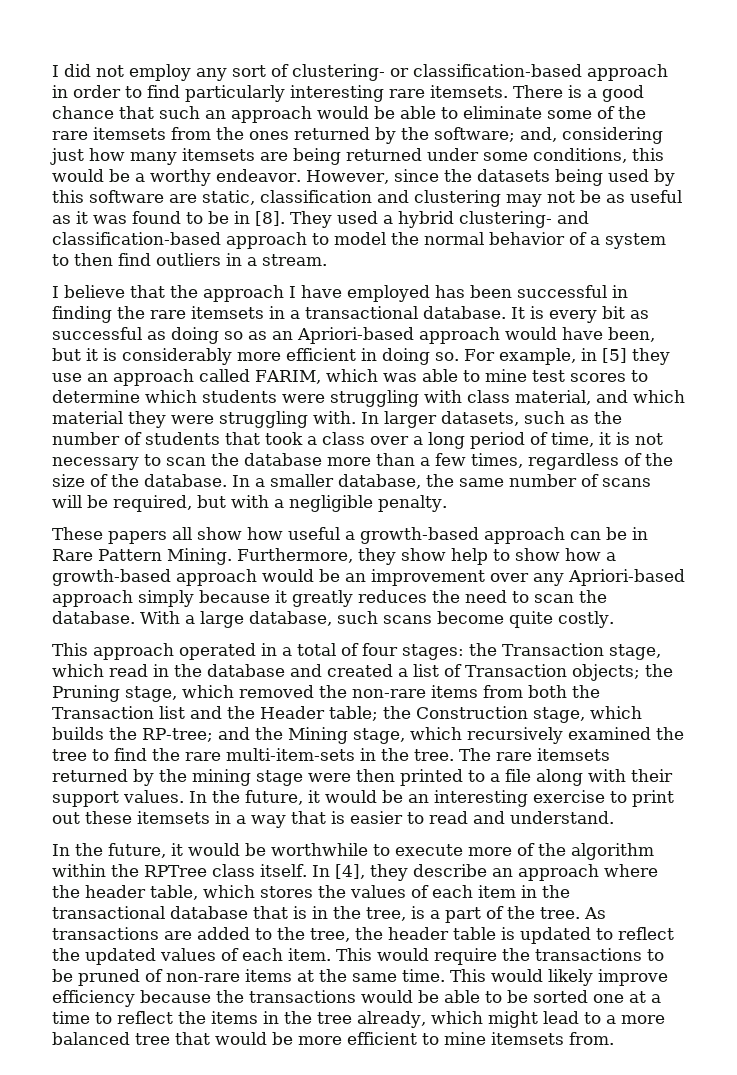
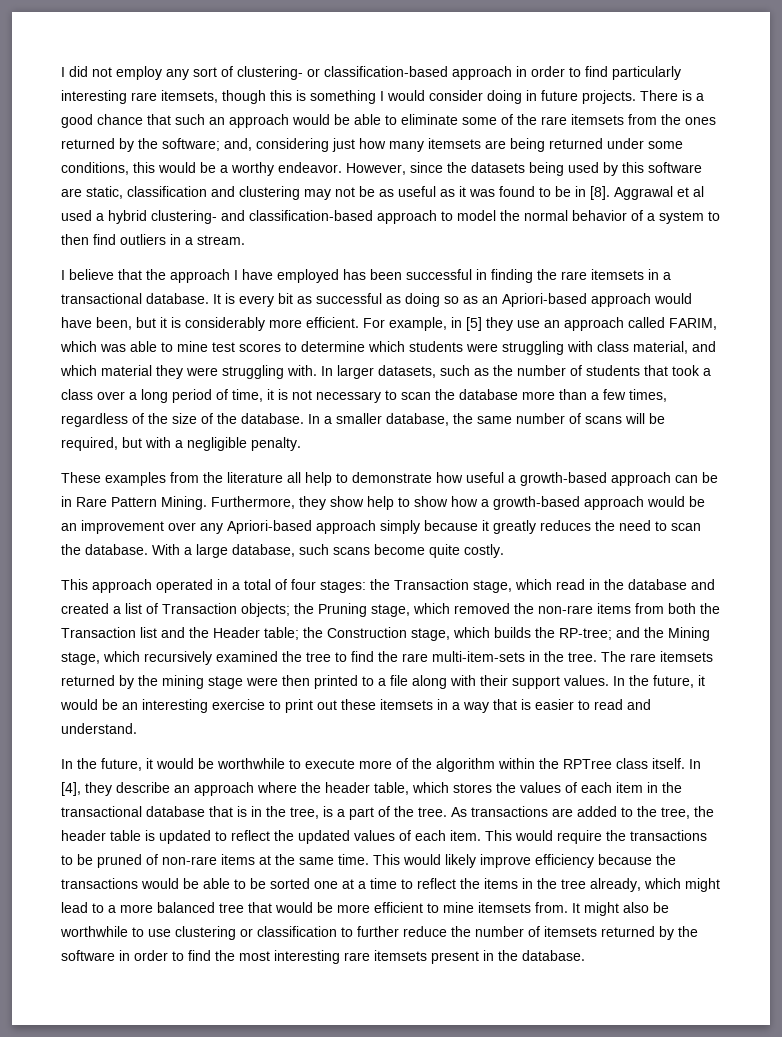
[430,85,508,98] itemsets. -> [161,90,636,104] itemsets, though this is something I would consider doing in future projects.
[290,211,332,228] They -> [614,186,704,200] Aggrawal et al
[286,348,459,365] efficient in doing so. -> [306,317,359,328] efficient.
[108,527,242,544] papers all show -> [105,472,432,486] examples from the literature all help to demonstrate
(614, 1038) none -> [572,902,669,916] [60,926,698,940] [61,950,585,964] It might also be worthwhile to use clustering or classification to further reduce the number of itemsets returned by the software in order to find the most interesting rare itemsets present in the database.

